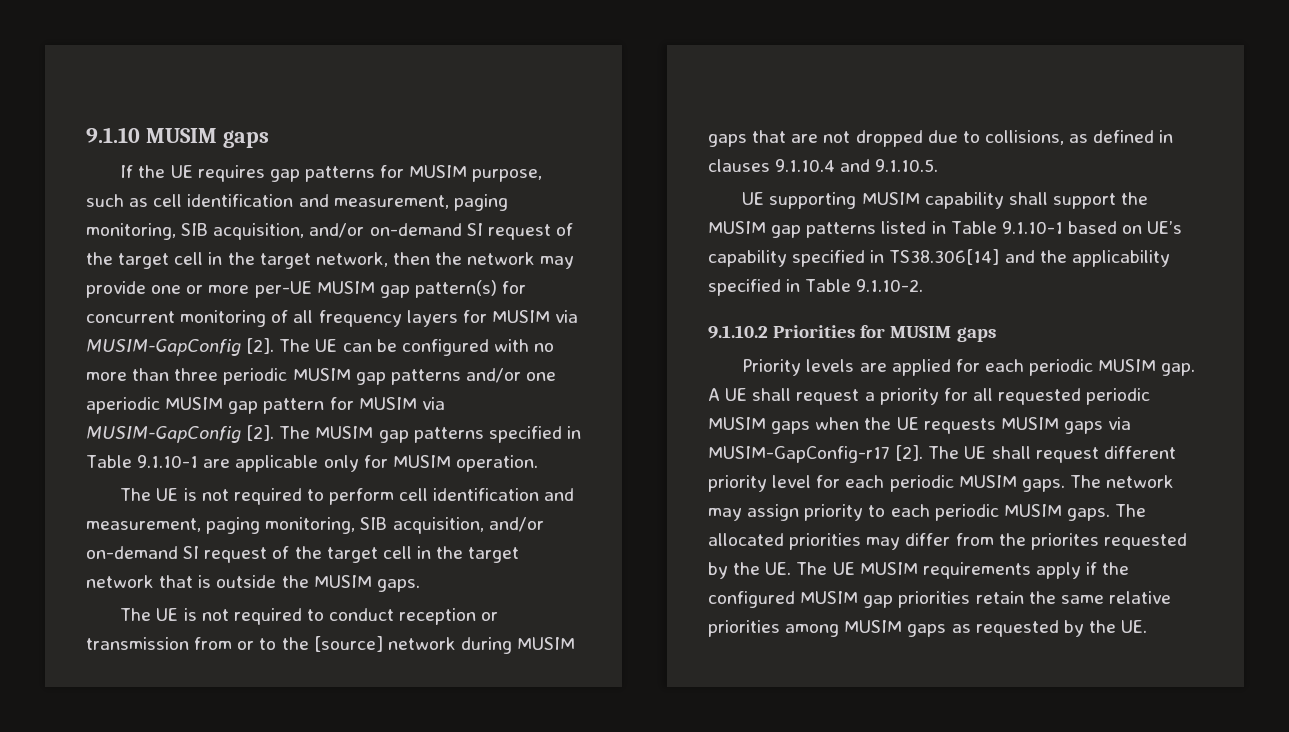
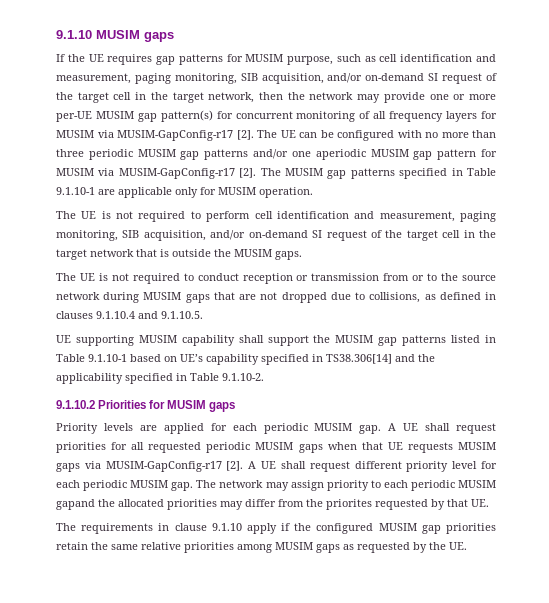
[86,339,241,356] MUSIM-GapConfig -> [117,130,233,141] MUSIM-GapConfig-r17
[86,426,241,443] MUSIM-GapConfig -> [118,168,235,179] MUSIM-GapConfig-r17
[313,636,383,652] [source] -> [462,275,497,281] source
[864,388,939,405] a priority -> [56,442,106,453] priorities
[864,417,892,430] the -> [361,442,383,450] that
[928,446,960,459] The -> [248,461,257,469] A
[1021,479,1065,492] gaps. -> [171,482,194,491] gap.
[1066,504,1147,521] gaps. The -> [56,499,115,510] gapand the
[733,562,1031,579] the UE. The UE MUSIM requirements -> [447,499,489,507] [56,523,242,534] that UE. // The requirements in clause 9.1.10

